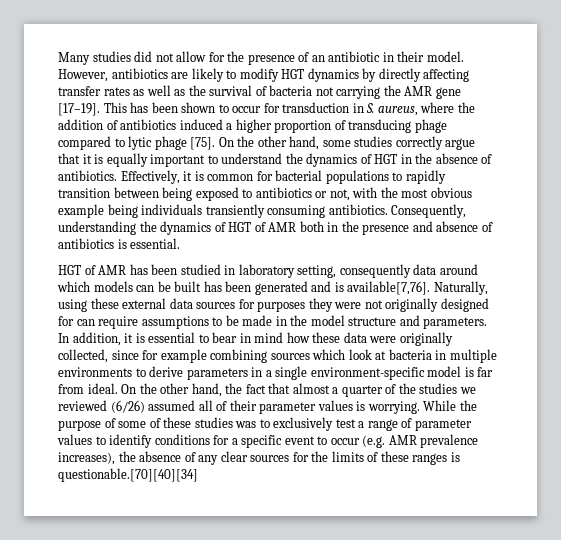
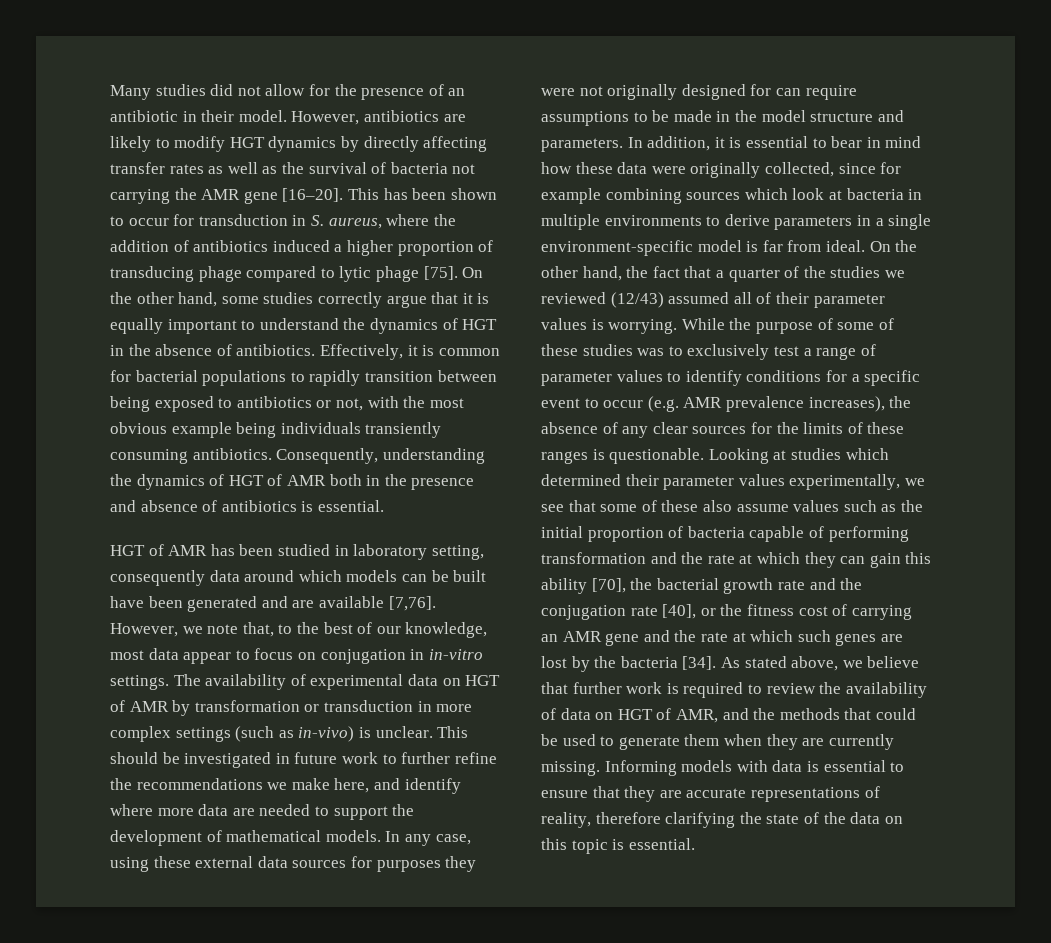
[58,103,100,116] [17–19]. -> [282,188,344,202] [16–20].
[203,281,222,292] has -> [110,596,144,608] have
[334,281,488,295] is available[7,76]. Naturally, -> [292,596,436,611] [110,622,488,638] [110,648,483,664] [110,674,501,690] [110,700,473,716] [110,726,469,742] [110,752,497,768] [110,778,461,794] [110,804,415,820] [110,830,471,846] are available [7,76]. However, we note that, to the best of our knowledge, most data appear to focus on conjugation in in-vitro settings. The availability of experimental data on HGT of AMR by transformation or transduction in more complex settings (such as in-vivo) is unclear. This should be investigated in future work to further refine the recommendations we make here, and identify where more data are needed to support the development of mathematical models. In any case,
[292,383,330,394] almost -> (712, 272) none
[110,400,145,413] (6/26) -> [610,292,664,308] (12/43)
[58,468,198,482] questionable.[70][40][34] -> [609,448,889,464] [541,474,925,490] [541,500,923,512] [541,526,909,542] [541,552,932,568] [541,578,863,594] [541,604,912,620] [541,630,903,646] [541,656,920,672] [541,682,927,698] [541,708,916,723] [541,734,894,750] [541,760,905,776] [541,786,880,802] [541,812,903,828] [541,838,695,854] questionable. Looking at studies which determined their parameter values experimentally, we see that some of these also assume values such as the initial proportion of bacteria capable of performing transformation and the rate at which they can gain this ability [70], the bacterial growth rate and the conjugation rate [40], or the fitness cost of carrying an AMR gene and the rate at which such genes are lost by the bacteria [34]. As stated above, we believe that further work is required to review the availability of data on HGT of AMR, and the methods that could be used to generate them when they are currently missing. Informing models with data is essential to ensure that they are accurate representations of reality, therefore clarifying the state of the data on this topic is essential.

